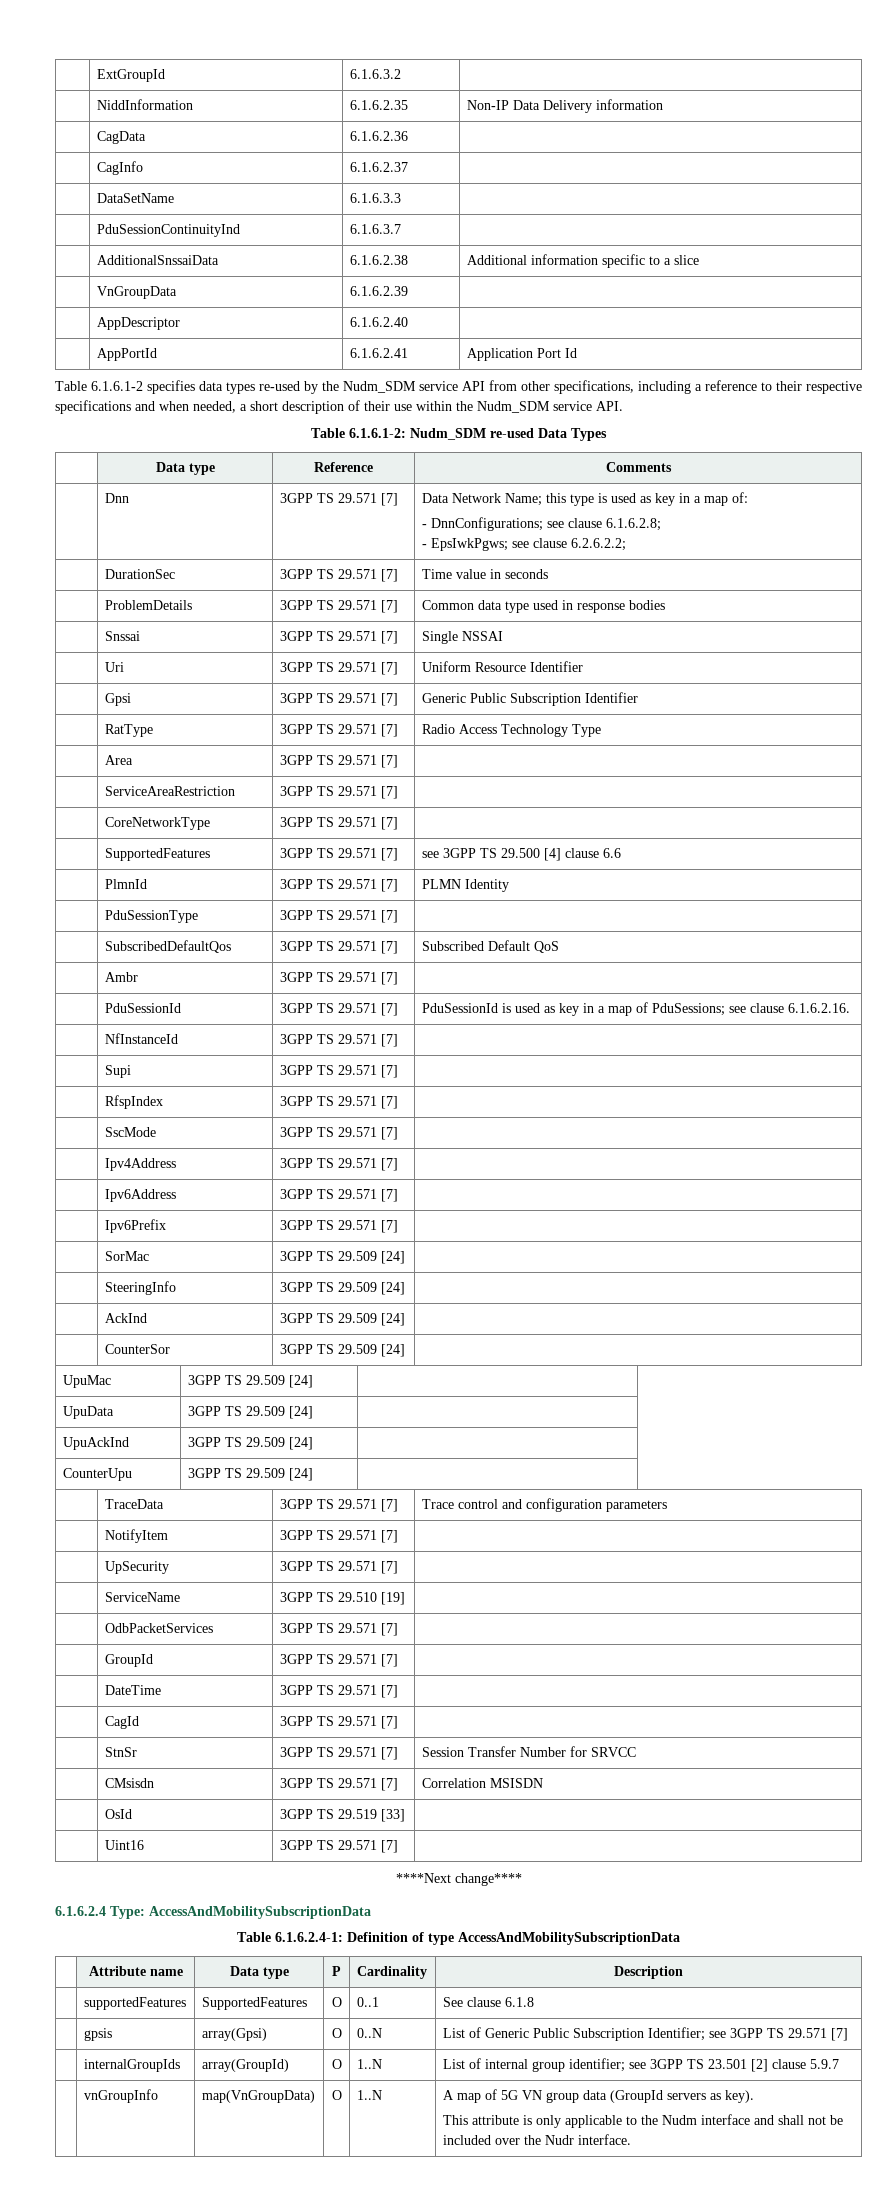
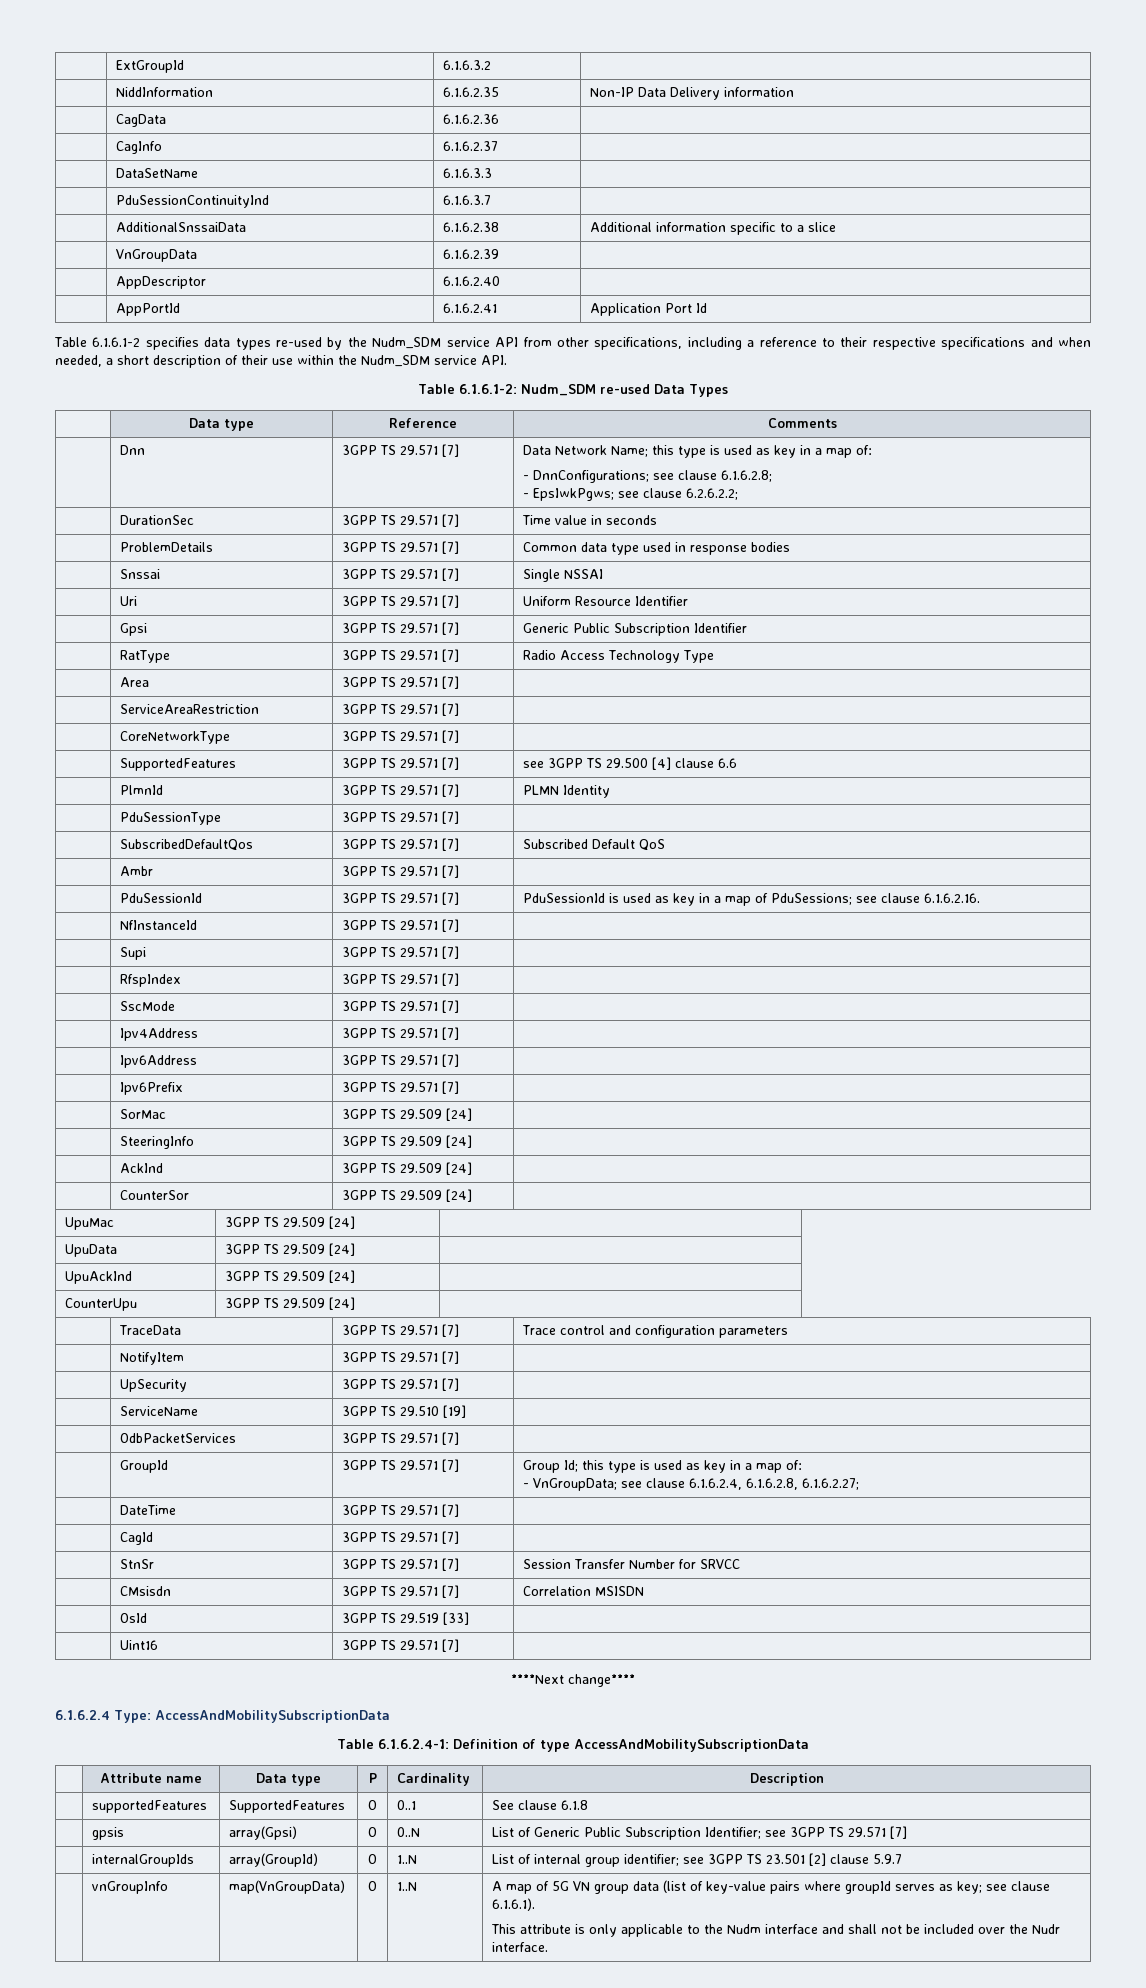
(398, 1660) none -> [523,1460,803,1473] [523,1478,860,1491] Group Id; this type is used as key in a map of: // - VnGroupData; see clause 6.1.6.2.4, 6.1.6.2.8, 6.1.6.2.27;
[609,2090,754,2103] (GroupId servers as key). -> [663,1880,1051,1894] [492,1898,536,1911] (list of key-value pairs where groupId serves as key; see clause 6.1.6.1).

